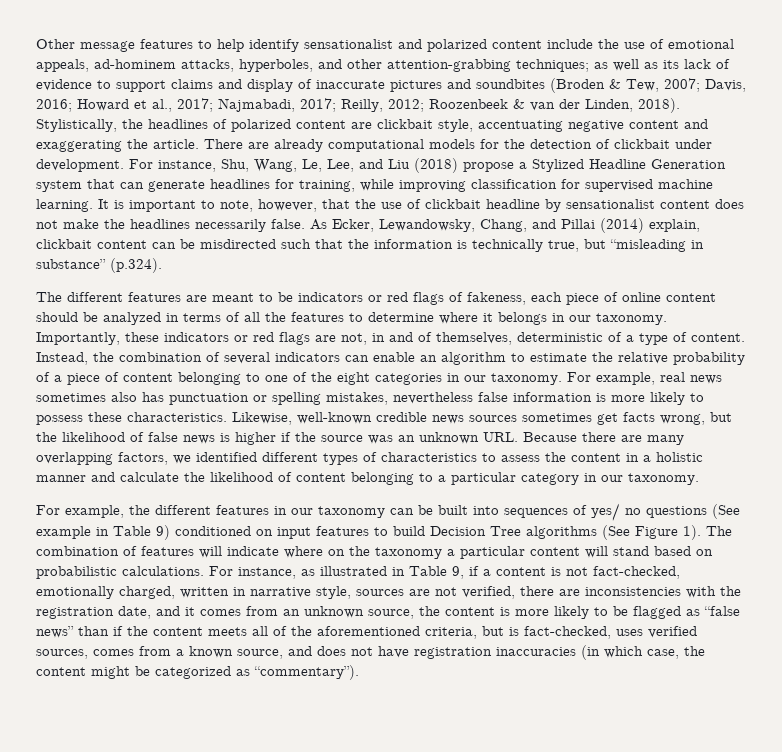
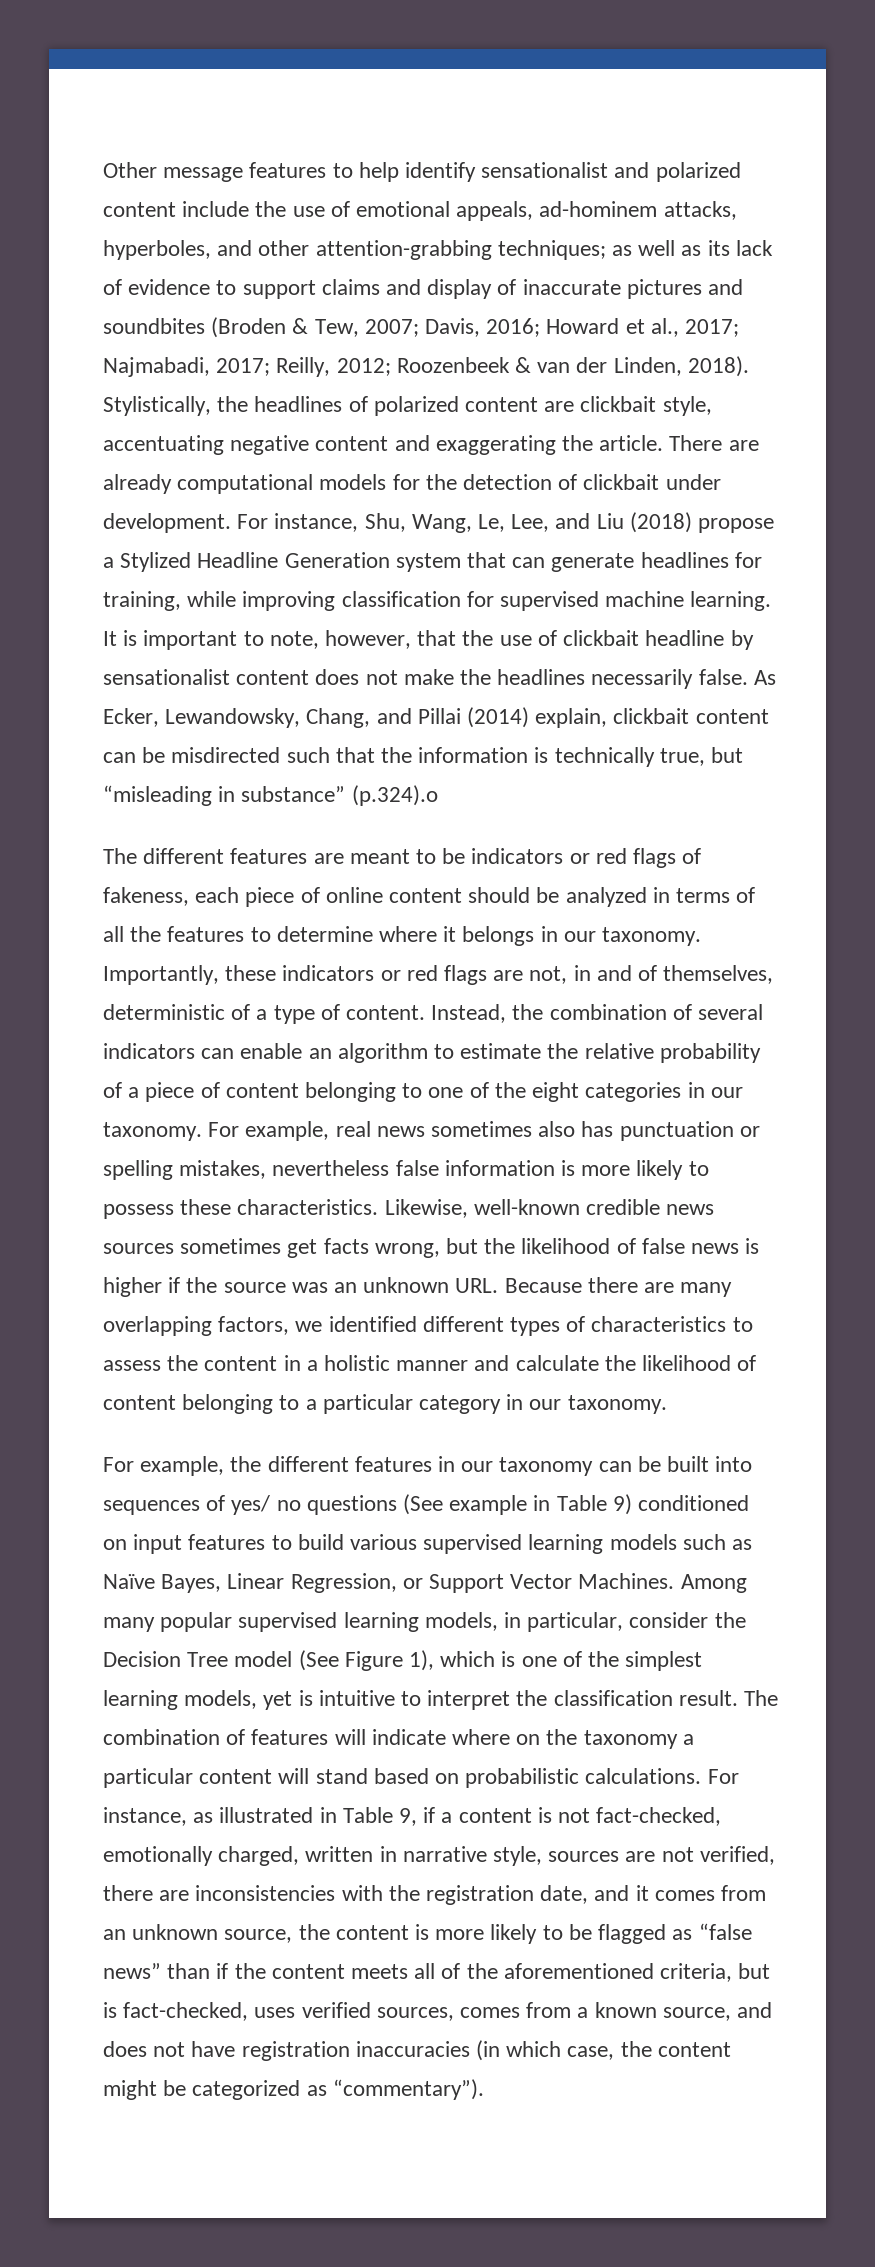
[110,258,162,273] (p.324). -> [351,785,438,806] (p.324).o
(425, 531) none -> [350,1534,753,1554] [103,1573,747,1593] [103,1612,746,1632] various supervised learning models such as Naïve Bayes, Linear Regression, or Support Vector Machines. Among many popular supervised learning models, in particular, consider the
[526,526,597,539] algorithms -> [234,1651,293,1667] model
[683,525,701,540] 1). -> [409,1650,703,1671] [103,1690,738,1710] 1), which is one of the simplest learning models, yet is intuitive to interpret the classification result.

